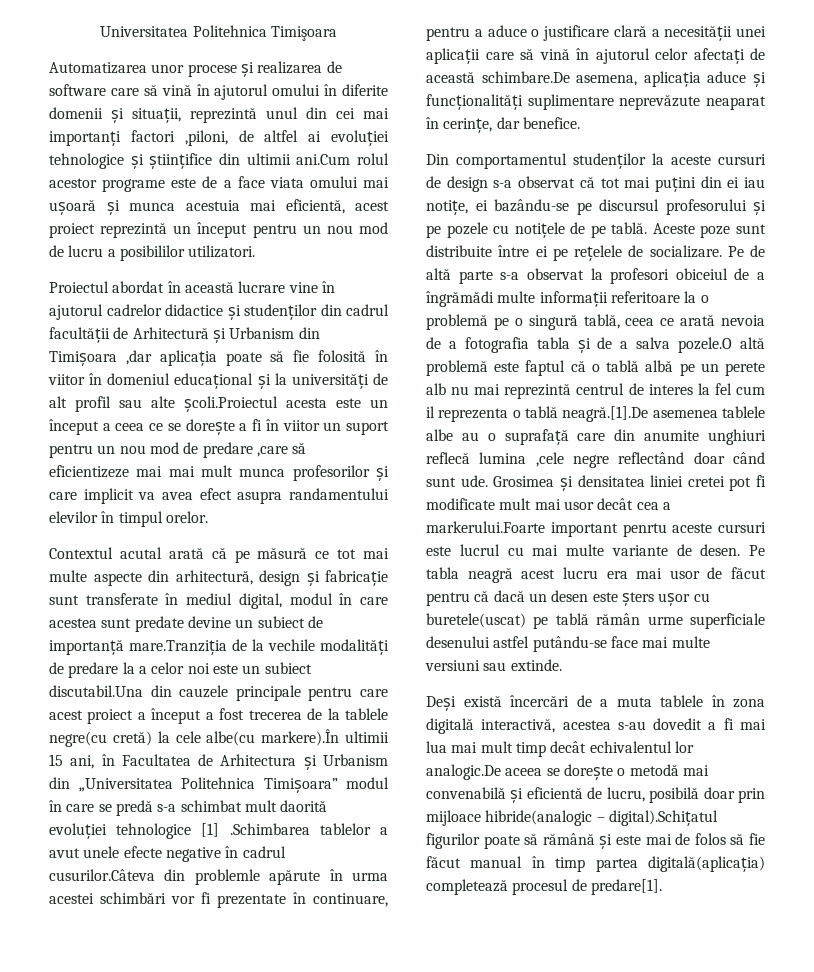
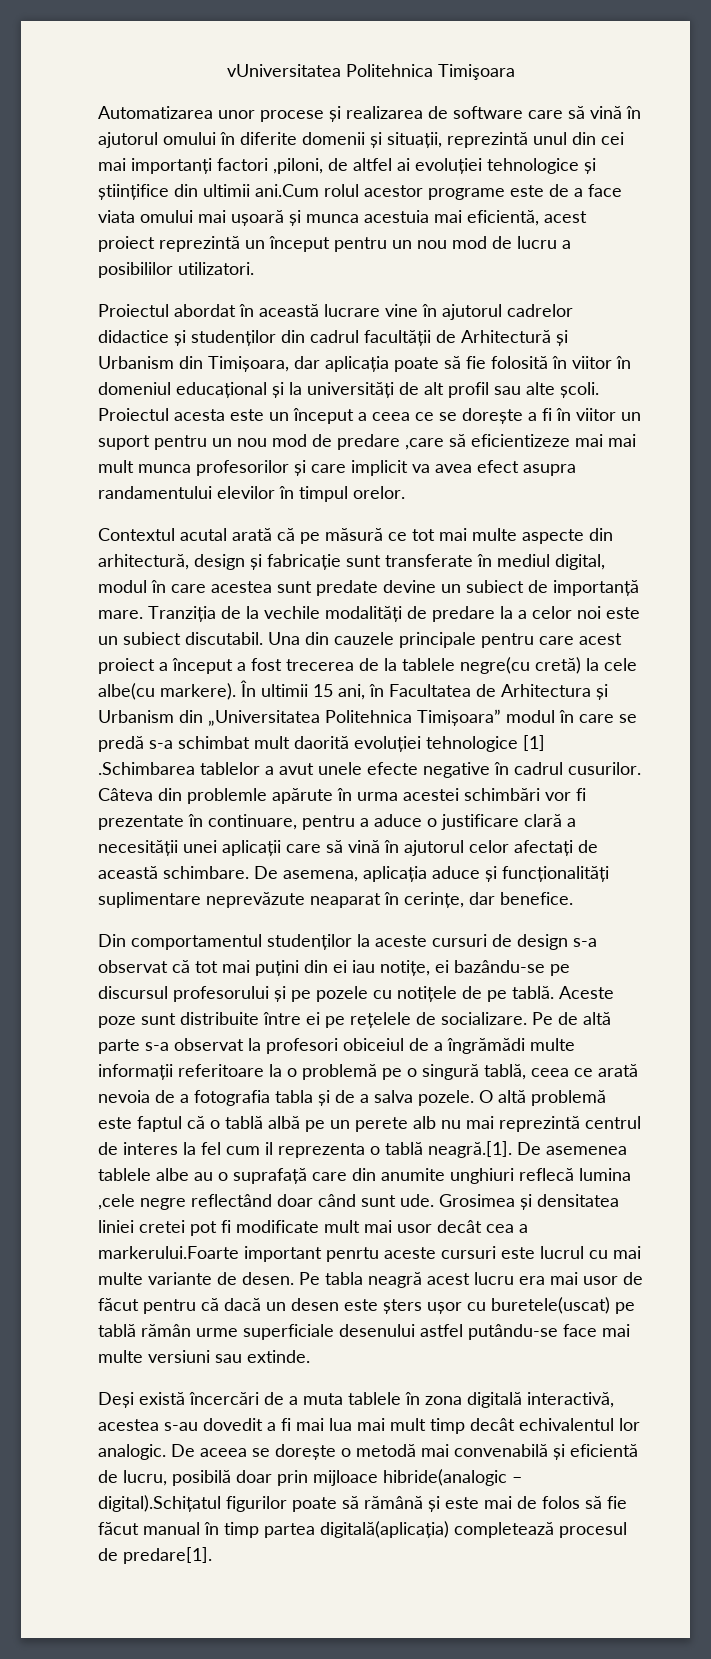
[100,26,189,37] Universitatea -> [227,64,341,77] vUniversitatea
[49,350,152,366] Timișoara ,dar -> [208,356,320,372] Timișoara, dar
[184,396,278,412] școli.Proiectul -> [560,382,599,398] [98,408,169,421] școli. Proiectul
[129,640,227,655] mare.Tranziția -> [98,606,216,622] mare. Tranziția
[49,685,143,697] discutabil.Una -> [185,632,300,645] discutabil. Una
[261,729,340,746] markere).În -> [160,680,256,700] markere). În
[49,869,155,881] cusurilor.Câteva -> [568,762,641,775] [98,788,153,801] cusurilor. Câteva
[481,71,570,83] schimbare.De -> [163,866,278,879] schimbare. De
[678,337,733,353] pozele.O -> [418,1090,493,1106] pozele. O
[562,406,649,422] neagră.[1].De -> [428,1141,541,1158] neagră.[1]. De
[426,764,501,780] analogic.De -> [98,1444,195,1460] analogic. De

